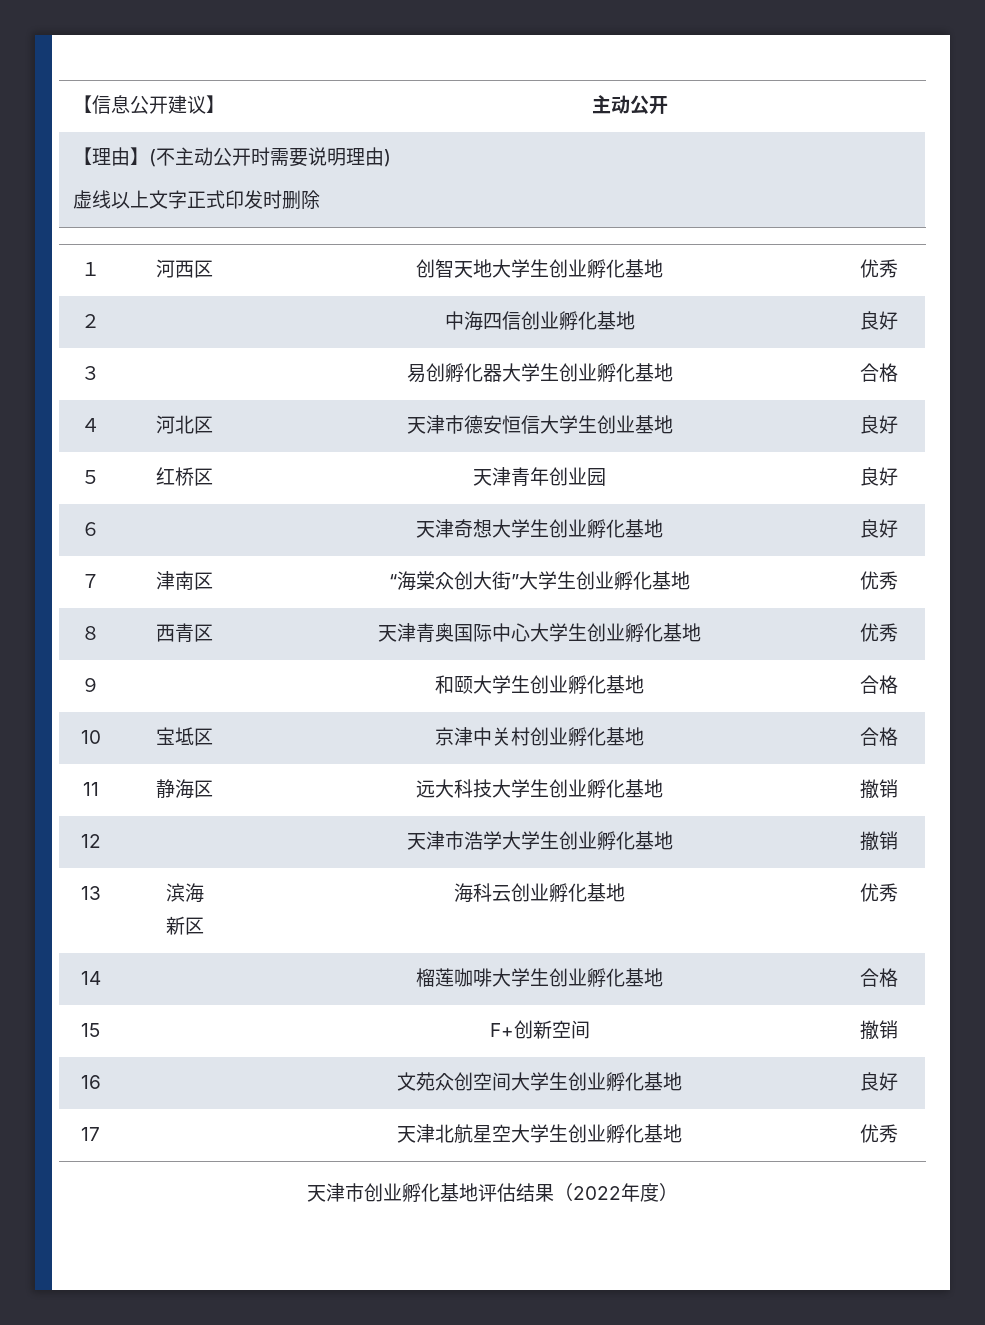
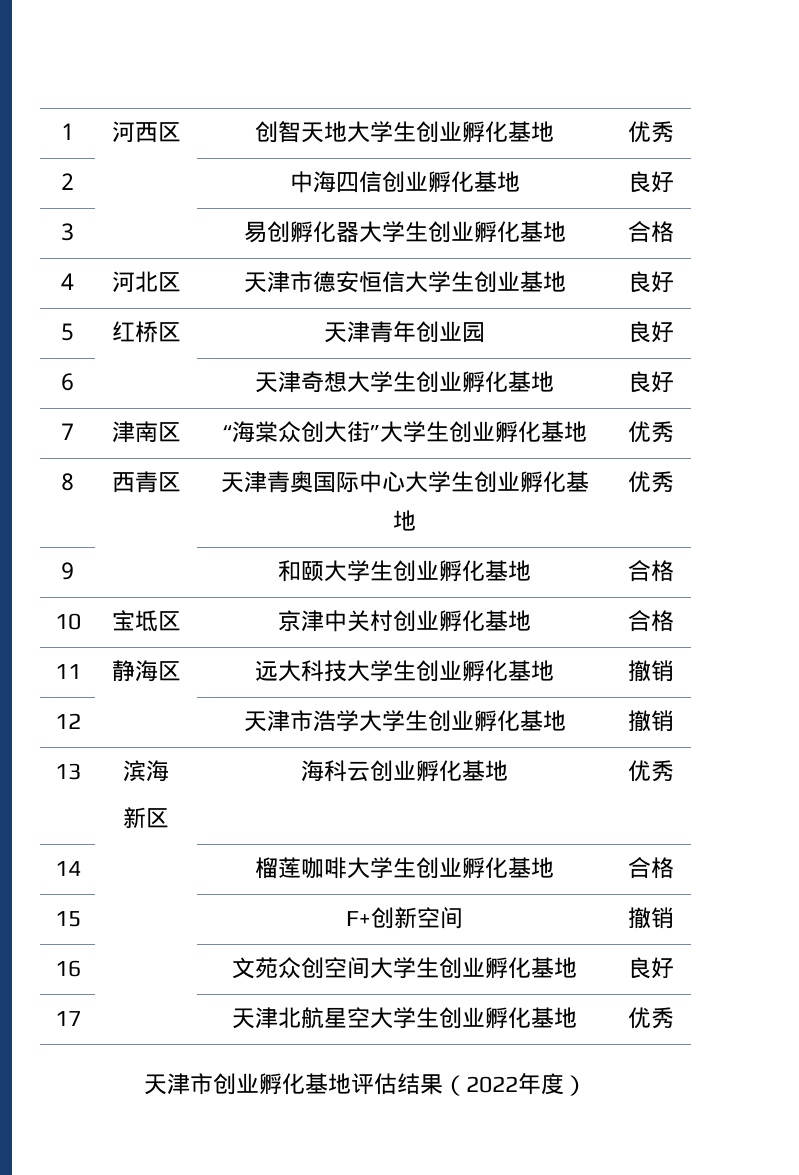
[72,95,225,114] [591,95,668,114] [72,147,391,167] [72,190,320,210] 【信息公开建议】 | 主动公开 // 【理由】(不主动公开时需要说明理由) // 虚线以上文字正式印发时删除 // -> (56, 131) none

